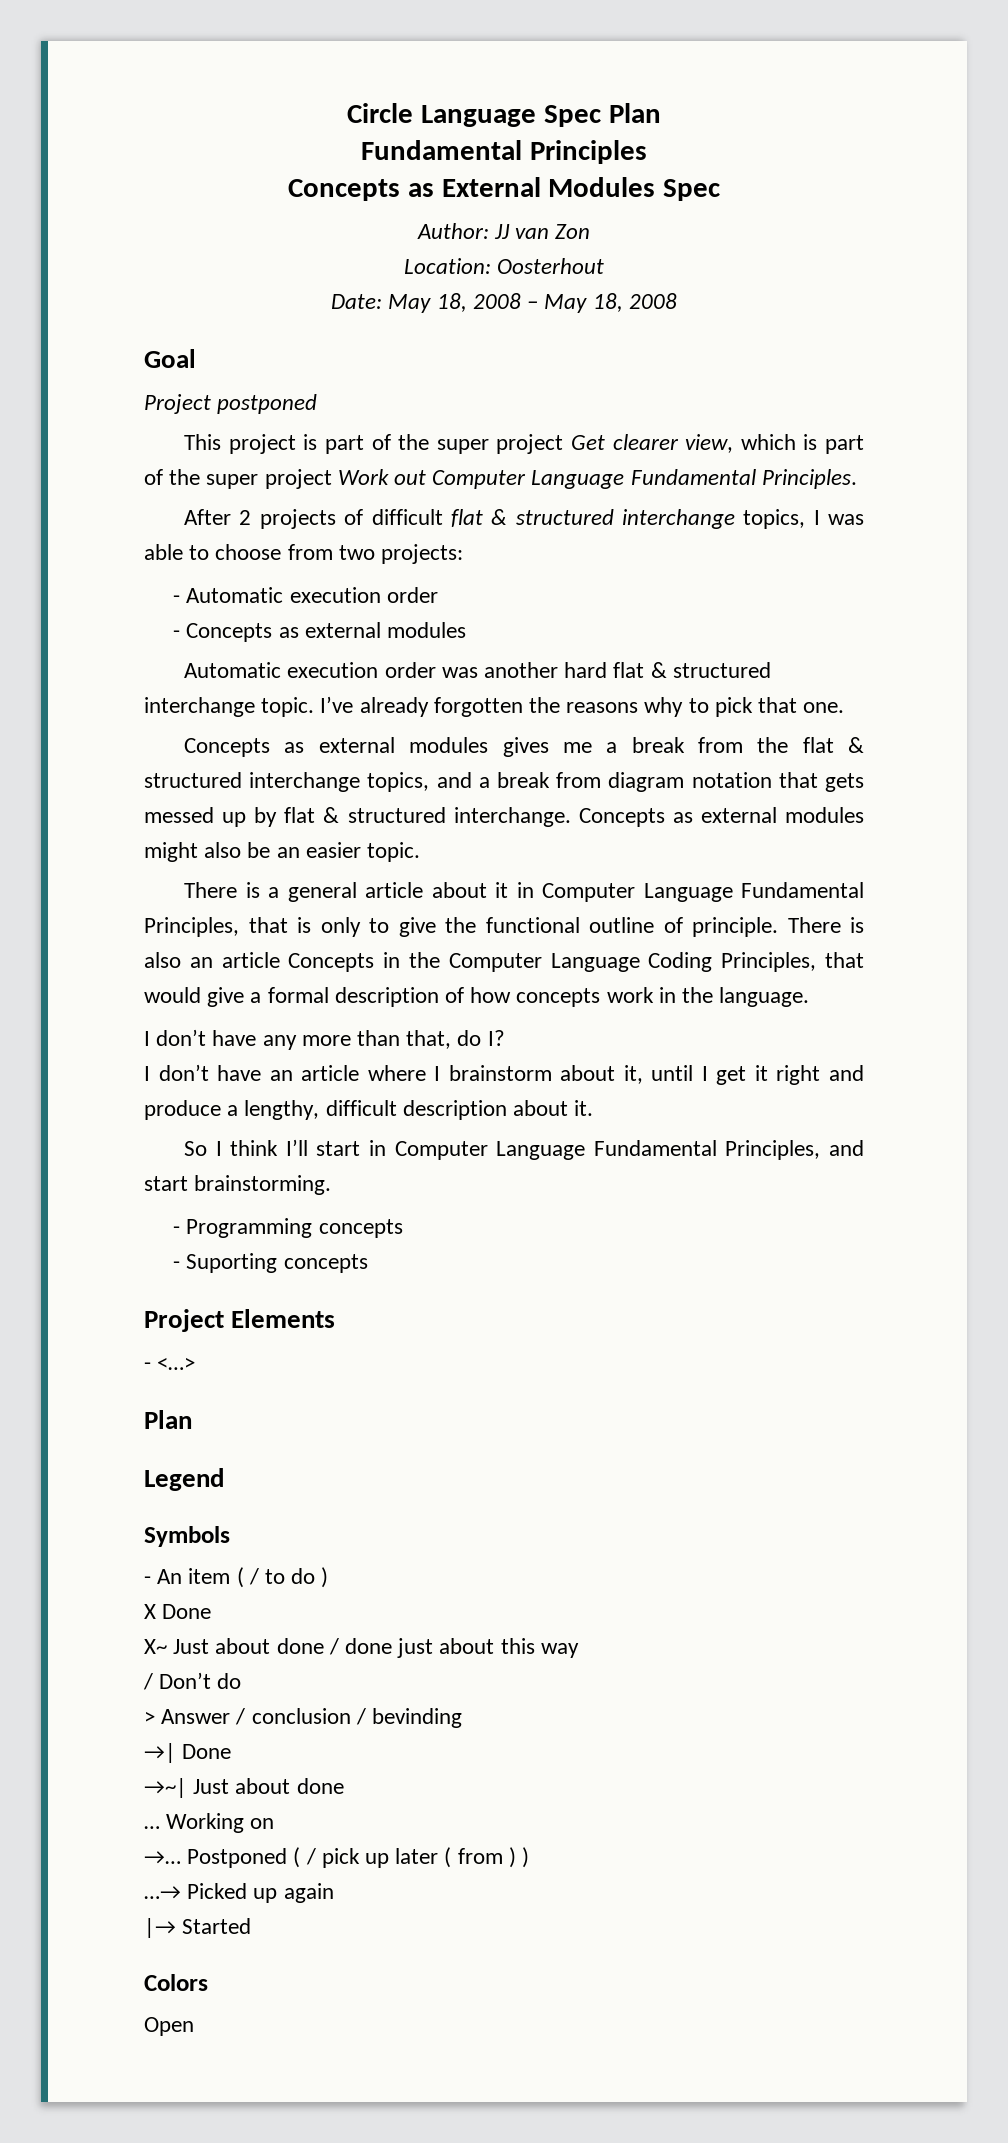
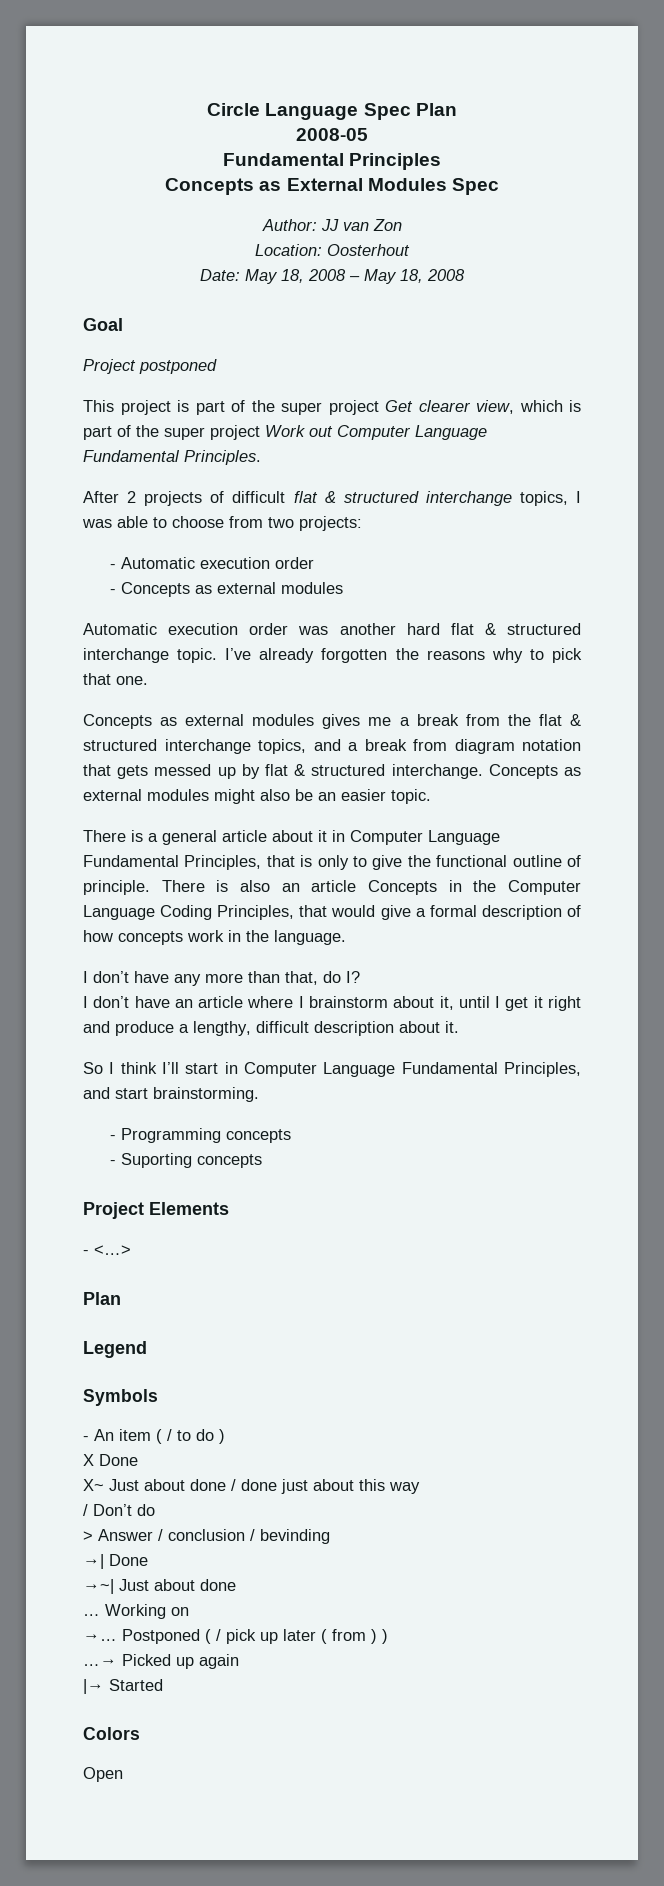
(661, 113) none -> [296,128,368,141] // 2008-05

